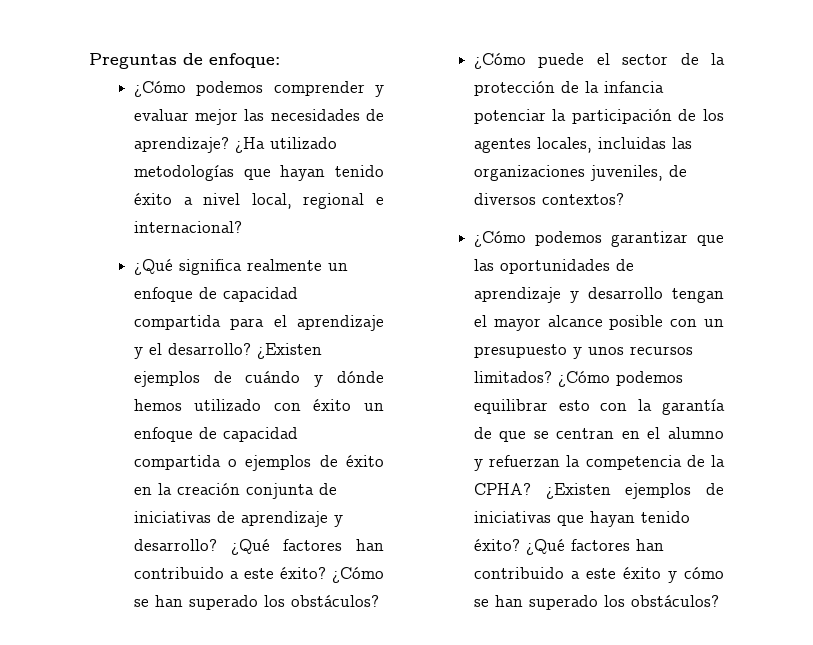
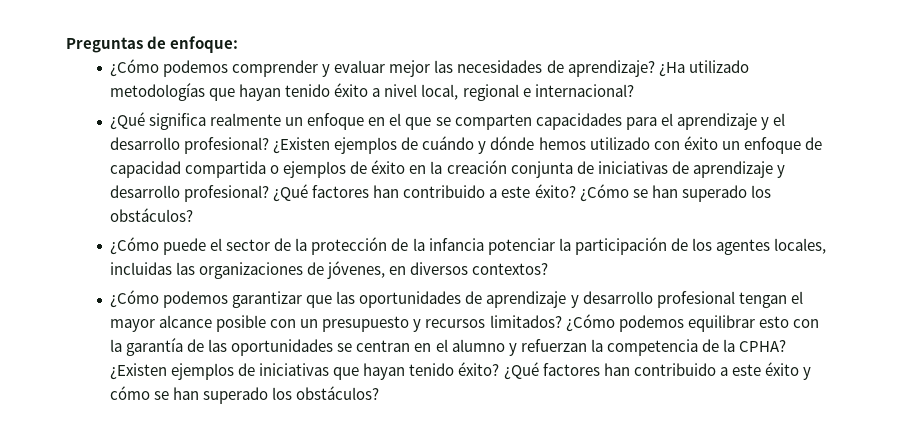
[198,287,298,302] [133,315,221,330] de capacidad compartida -> [368,113,622,130] en el que se comparten capacidades
[167,343,251,355] desarrollo? -> [110,137,270,154] desarrollo profesional?
[133,539,217,551] desarrollo? -> [110,185,270,202] desarrollo profesional?
[589,165,687,181] juveniles, de -> [307,261,407,279] de jóvenes, en
(663, 293) none -> [656,291,735,308] profesional
[587,347,624,355] unos -> (422, 325) none
[499,431,527,442] que -> [208,339,334,356] las oportunidades

